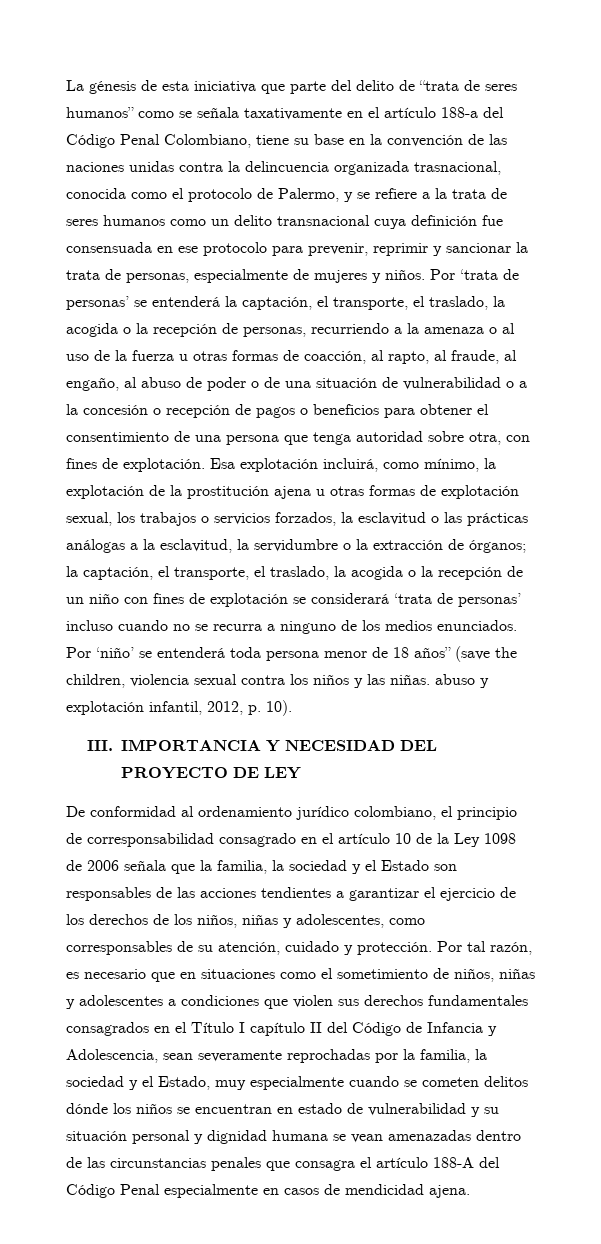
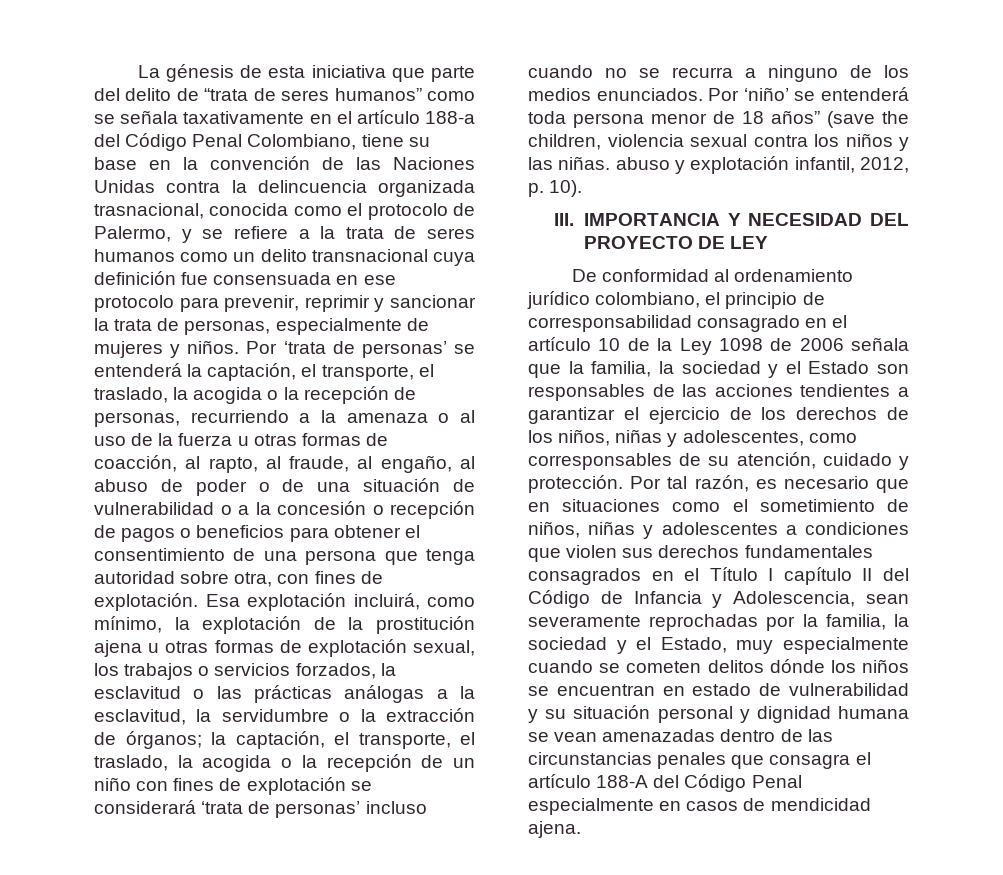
[66,161,174,172] naciones unidas -> [393,157,475,170] [94,180,155,193] Naciones Unidas

